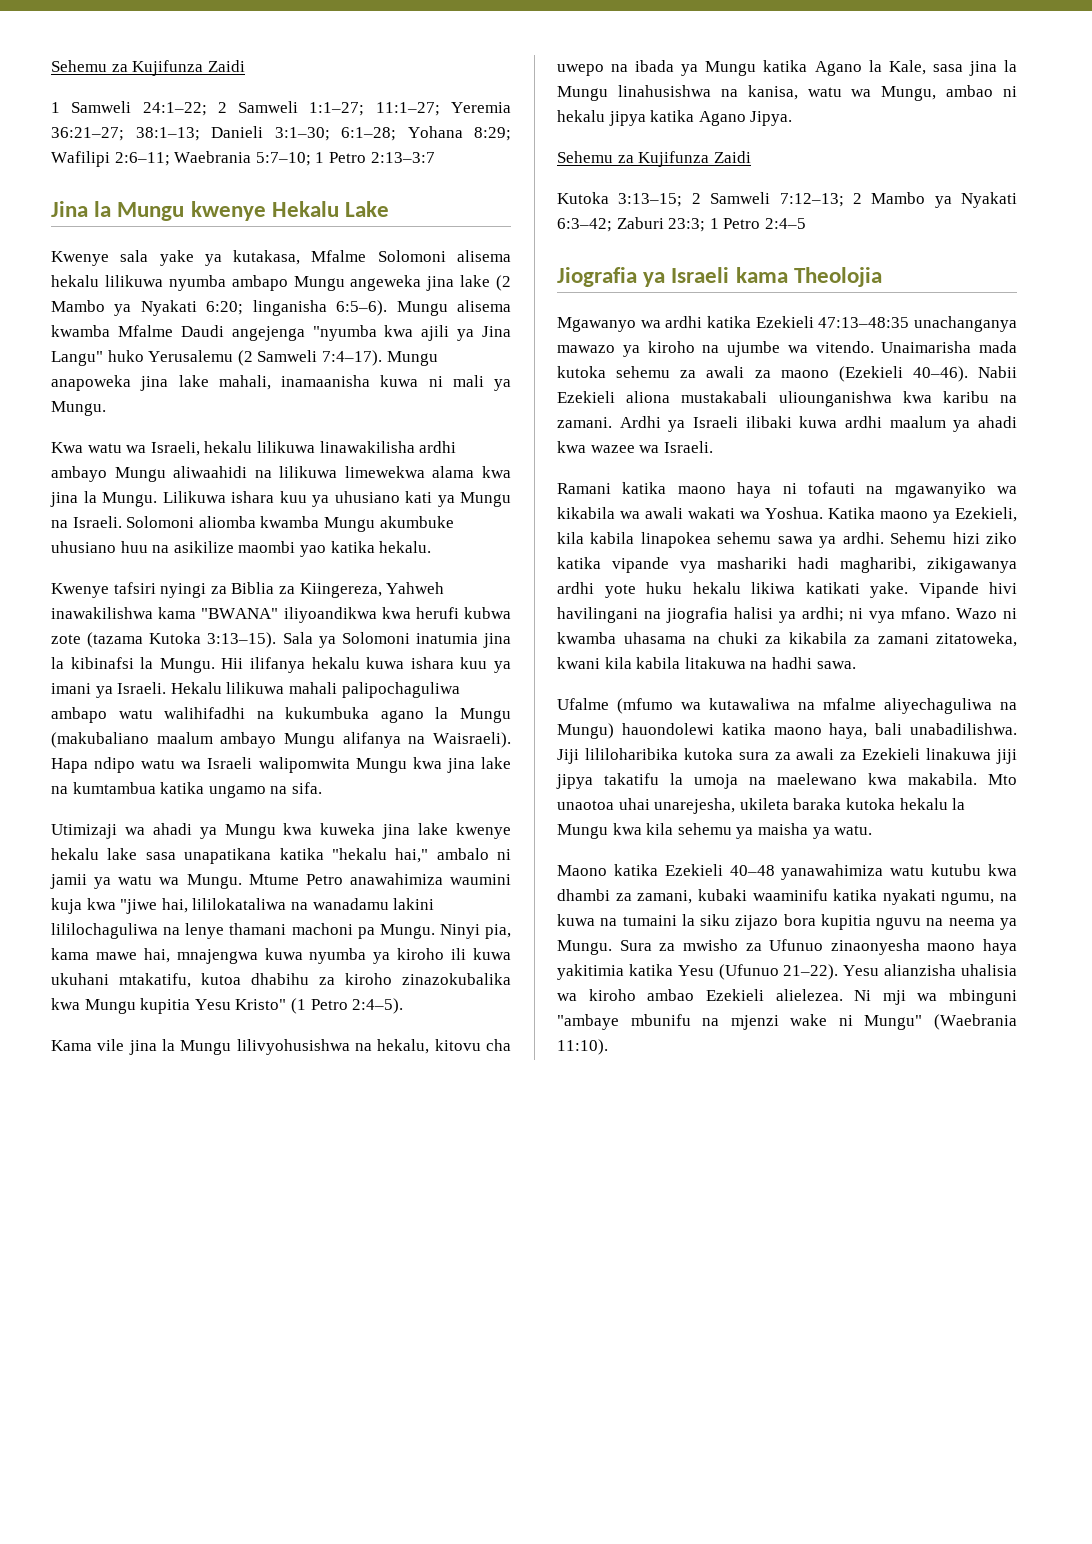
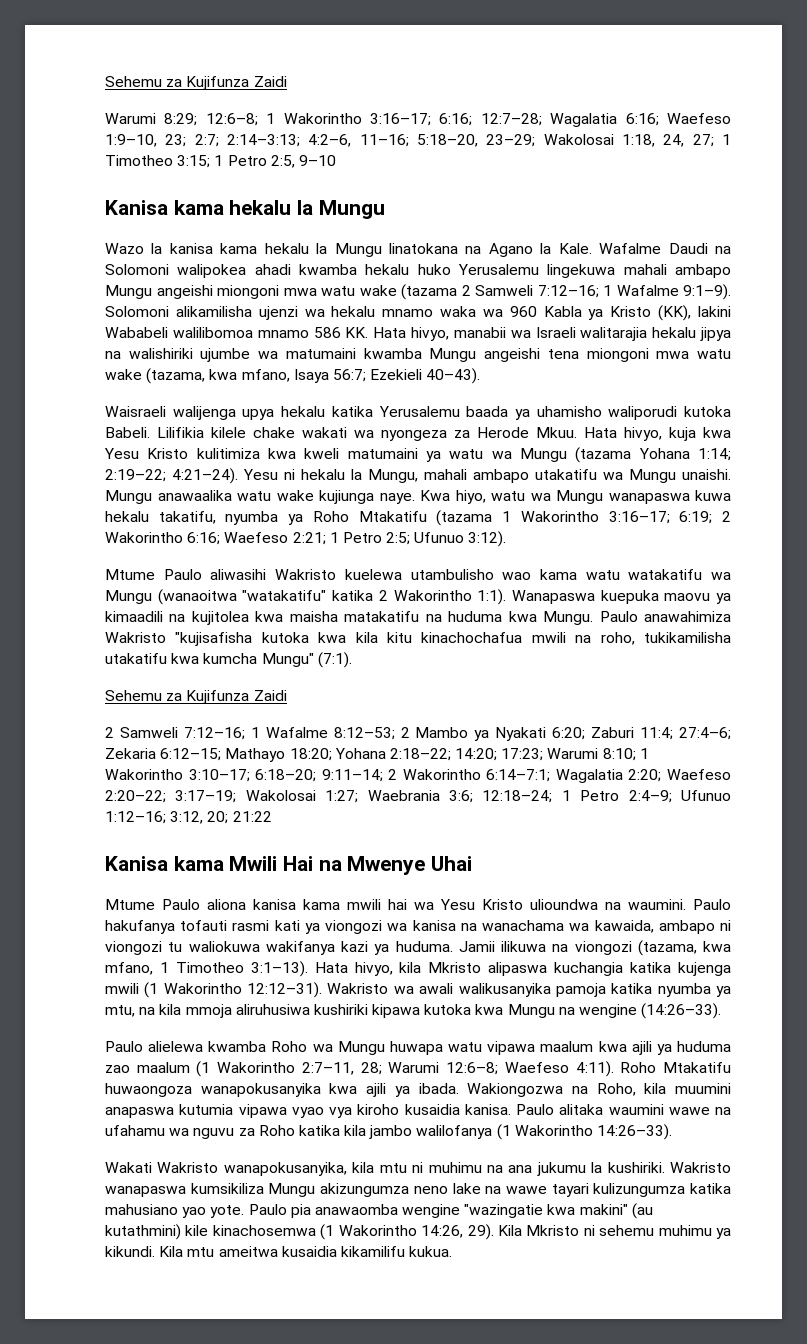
[51,60,245,76] [51,101,511,116] [51,126,511,141] [51,151,435,167] [51,201,390,221] [51,250,511,266] [51,275,511,291] [51,300,511,316] [51,325,511,341] [51,350,438,366] [51,375,511,391] [51,401,106,416] [51,441,457,456] [51,466,511,482] [50,491,511,507] [51,516,454,532] [51,541,432,557] [51,582,445,598] [51,607,512,623] [51,632,511,648] [51,657,512,673] [51,682,460,698] [51,707,511,723] [51,732,512,748] [51,757,511,773] [51,782,322,798] [51,823,512,839] [51,848,511,864] [50,873,511,889] [51,898,435,914] [51,923,511,939] [51,948,512,964] [51,973,511,988] [51,998,404,1014] [51,1039,511,1055] [557,60,1017,76] [557,85,1017,101] [557,110,793,126] [557,151,751,167] [557,192,1017,208] [557,217,806,232] [557,267,882,287] [557,316,1017,332] [557,341,1017,357] [557,366,1017,382] [557,391,1017,407] [557,416,1017,432] [557,441,713,453] [557,482,1017,498] [557,507,1017,523] [557,532,1017,548] [557,557,1017,573] [557,582,1017,598] [557,607,1017,623] [557,632,1017,647] [557,657,856,669] [557,698,1017,714] [557,723,1017,739] [557,748,1018,764] [556,773,1017,789] [557,798,966,814] [557,823,873,839] [557,864,1017,880] [557,889,1017,905] [557,914,1017,930] [557,939,1017,955] [557,964,1017,980] [557,989,1017,1005] [557,1014,1017,1030] [557,1039,608,1055] Sehemu za Kujifunza Zaidi // 1 Samweli 24:1–22; 2 Samweli 1:1–27; 11:1–27; Yeremia 36:21–27; 38:1–13; Danieli 3:1–30; 6:1–28; Yohana 8:29; Wafilipi 2:6–11; Waebrania 5:7–10; 1 Petro 2:13–3:7 // Jina la Mungu kwenye Hekalu Lake // Kwenye sala yake ya kutakasa, Mfalme Solomoni alisema hekalu lilikuwa nyumba ambapo Mungu angeweka jina lake (2 Mambo ya Nyakati 6:20; linganisha 6:5–6). Mungu alisema kwamba Mfalme Daudi angejenga "nyumba kwa ajili ya Jina Langu" huko Yerusalemu (2 Samweli 7:4–17). Mungu anapoweka jina lake mahali, inamaanisha kuwa ni mali ya Mungu. // Kwa watu wa Israeli, hekalu lilikuwa linawakilisha ardhi ambayo Mungu aliwaahidi na lilikuwa limewekwa alama kwa jina la Mungu. Lilikuwa ishara kuu ya uhusiano kati ya Mungu na Israeli. Solomoni aliomba kwamba Mungu akumbuke uhusiano huu na asikilize maombi yao katika hekalu. // Kwenye tafsiri nyingi za Biblia za Kiingereza, Yahweh inawakilishwa kama "BWANA" iliyoandikwa kwa herufi kubwa zote (tazama Kutoka 3:13–15). Sala ya Solomoni inatumia jina la kibinafsi la Mungu. Hii ilifanya hekalu kuwa ishara kuu ya imani ya Israeli. Hekalu lilikuwa mahali palipochaguliwa ambapo watu walihifadhi na kukumbuka agano la Mungu (makubaliano maalum ambayo Mungu alifanya na Waisraeli). Hapa ndipo watu wa Israeli walipomwita Mungu kwa jina lake na kumtambua katika ungamo na sifa. // Utimizaji wa ahadi ya Mungu kwa kuweka jina lake kwenye hekalu lake sasa unapatikana katika "hekalu hai," ambalo ni jamii ya watu wa Mungu. Mtume Petro anawahimiza waumini kuja kwa "jiwe hai, lililokataliwa na wanadamu lakini lililochaguliwa na lenye thamani machoni pa Mungu. Ninyi pia, kama mawe hai, mnajengwa kuwa nyumba ya kiroho ili kuwa ukuhani mtakatifu, kutoa dhabihu za kiroho zinazokubalika kwa Mungu kupitia Yesu Kristo" (1 Petro 2:4–5). // Kama vile jina la Mungu lilivyohusishwa na hekalu, kitovu cha uwepo na ibada ya Mungu katika Agano la Kale, sasa jina la Mungu linahusishwa na kanisa, watu wa Mungu, ambao ni hekalu jipya katika Agano Jipya. // Sehemu za Kujifunza Zaidi // Kutoka 3:13–15; 2 Samweli 7:12–13; 2 Mambo ya Nyakati 6:3–42; Zaburi 23:3; 1 Petro 2:4–5 // Jiografia ya Israeli kama Theolojia // Mgawanyo wa ardhi katika Ezekieli 47:13–48:35 unachanganya mawazo ya kiroho na ujumbe wa vitendo. Unaimarisha mada kutoka sehemu za awali za maono (Ezekieli 40–46). Nabii Ezekieli aliona mustakabali uliounganishwa kwa karibu na zamani. Ardhi ya Israeli ilibaki kuwa ardhi maalum ya ahadi kwa wazee wa Israeli. // Ramani katika maono haya ni tofauti na mgawanyiko wa kikabila wa awali wakati wa Yoshua. Katika maono ya Ezekieli, kila kabila linapokea sehemu sawa ya ardhi. Sehemu hizi ziko katika vipande vya mashariki hadi magharibi, zikigawanya ardhi yote huku hekalu likiwa katikati yake. Vipande hivi havilingani na jiografia halisi ya ardhi; ni vya mfano. Wazo ni kwamba uhasama na chuki za kikabila za zamani zitatoweka, kwani kila kabila litakuwa na hadhi sawa. // Ufalme (mfumo wa kutawaliwa na mfalme aliyechaguliwa na Mungu) hauondolewi katika maono haya, bali unabadilishwa. Jiji lililoharibika kutoka sura za awali za Ezekieli linakuwa jiji jipya takatifu la umoja na maelewano kwa makabila. Mto unaotoa uhai unarejesha, ukileta baraka kutoka hekalu la Mungu kwa kila sehemu ya maisha ya watu. // Maono katika Ezekieli 40–48 yanawahimiza watu kutubu kwa dhambi za zamani, kubaki waaminifu katika nyakati ngumu, na kuwa na tumaini la siku zijazo bora kupitia nguvu na neema ya Mungu. Sura za mwisho za Ufunuo zinaonyesha maono haya yakitimia katika Yesu (Ufunuo 21–22). Yesu alianzisha uhalisia wa kiroho ambao Ezekieli alielezea. Ni mji wa mbinguni "ambaye mbunifu na mjenzi wake ni Mungu" (Waebrania 11:10). -> [105,76,287,90] [105,113,731,127] [105,134,732,147] [105,155,336,168] [105,200,385,219] [105,243,732,257] [105,264,731,278] [105,284,731,300] [105,305,731,321] [105,327,731,341] [105,348,732,362] [105,368,481,384] [105,406,731,420] [105,427,731,441] [104,447,731,463] [105,468,731,484] [105,490,731,504] [105,510,732,526] [105,531,507,547] [105,569,731,580] [105,589,731,605] [105,611,731,625] [105,632,731,646] [105,652,352,668] [105,690,287,704] [105,727,731,741] [105,748,649,762] [105,769,731,783] [105,790,731,803] [105,811,272,824] [105,856,473,875] [105,899,731,910] [105,920,731,934] [105,940,731,956] [105,961,731,977] [105,982,731,998] [105,1003,722,1019] [105,1041,731,1055] [105,1061,732,1077] [105,1083,731,1097] [105,1104,731,1118] [105,1124,673,1140] [105,1162,732,1176] [105,1183,731,1197] [105,1203,653,1219] [105,1224,731,1240] [105,1246,453,1257] Sehemu za Kujifunza Zaidi // Warumi 8:29; 12:6–8; 1 Wakorintho 3:16–17; 6:16; 12:7–28; Wagalatia 6:16; Waefeso 1:9–10, 23; 2:7; 2:14–3:13; 4:2–6, 11–16; 5:18–20, 23–29; Wakolosai 1:18, 24, 27; 1 Timotheo 3:15; 1 Petro 2:5, 9–10 // Kanisa kama hekalu la Mungu // Wazo la kanisa kama hekalu la Mungu linatokana na Agano la Kale. Wafalme Daudi na Solomoni walipokea ahadi kwamba hekalu huko Yerusalemu lingekuwa mahali ambapo Mungu angeishi miongoni mwa watu wake (tazama 2 Samweli 7:12–16; 1 Wafalme 9:1–9). Solomoni alikamilisha ujenzi wa hekalu mnamo waka wa 960 Kabla ya Kristo (KK), lakini Wababeli walilibomoa mnamo 586 KK. Hata hivyo, manabii wa Israeli walitarajia hekalu jipya na walishiriki ujumbe wa matumaini kwamba Mungu angeishi tena miongoni mwa watu wake (tazama, kwa mfano, Isaya 56:7; Ezekieli 40–43). // Waisraeli walijenga upya hekalu katika Yerusalemu baada ya uhamisho waliporudi kutoka Babeli. Lilifikia kilele chake wakati wa nyongeza za Herode Mkuu. Hata hivyo, kuja kwa Yesu Kristo kulitimiza kwa kweli matumaini ya watu wa Mungu (tazama Yohana 1:14; 2:19–22; 4:21–24). Yesu ni hekalu la Mungu, mahali ambapo utakatifu wa Mungu unaishi. Mungu anawaalika watu wake kujiunga naye. Kwa hiyo, watu wa Mungu wanapaswa kuwa hekalu takatifu, nyumba ya Roho Mtakatifu (tazama 1 Wakorintho 3:16–17; 6:19; 2 Wakorintho 6:16; Waefeso 2:21; 1 Petro 2:5; Ufunuo 3:12). // Mtume Paulo aliwasihi Wakristo kuelewa utambulisho wao kama watu watakatifu wa Mungu (wanaoitwa "watakatifu" katika 2 Wakorintho 1:1). Wanapaswa kuepuka maovu ya kimaadili na kujitolea kwa maisha matakatifu na huduma kwa Mungu. Paulo anawahimiza Wakristo "kujisafisha kutoka kwa kila kitu kinachochafua mwili na roho, tukikamilisha utakatifu kwa kumcha Mungu" (7:1). // Sehemu za Kujifunza Zaidi // 2 Samweli 7:12–16; 1 Wafalme 8:12–53; 2 Mambo ya Nyakati 6:20; Zaburi 11:4; 27:4–6; Zekaria 6:12–15; Mathayo 18:20; Yohana 2:18–22; 14:20; 17:23; Warumi 8:10; 1 Wakorintho 3:10–17; 6:18–20; 9:11–14; 2 Wakorintho 6:14–7:1; Wagalatia 2:20; Waefeso 2:20–22; 3:17–19; Wakolosai 1:27; Waebrania 3:6; 12:18–24; 1 Petro 2:4–9; Ufunuo 1:12–16; 3:12, 20; 21:22 // Kanisa kama Mwili Hai na Mwenye Uhai // Mtume Paulo aliona kanisa kama mwili hai wa Yesu Kristo ulioundwa na waumini. Paulo hakufanya tofauti rasmi kati ya viongozi wa kanisa na wanachama wa kawaida, ambapo ni viongozi tu waliokuwa wakifanya kazi ya huduma. Jamii ilikuwa na viongozi (tazama, kwa mfano, 1 Timotheo 3:1–13). Hata hivyo, kila Mkristo alipaswa kuchangia katika kujenga mwili (1 Wakorintho 12:12–31). Wakristo wa awali walikusanyika pamoja katika nyumba ya mtu, na kila mmoja aliruhusiwa kushiriki kipawa kutoka kwa Mungu na wengine (14:26–33). // Paulo alielewa kwamba Roho wa Mungu huwapa watu vipawa maalum kwa ajili ya huduma zao maalum (1 Wakorintho 2:7–11, 28; Warumi 12:6–8; Waefeso 4:11). Roho Mtakatifu huwaongoza wanapokusanyika kwa ajili ya ibada. Wakiongozwa na Roho, kila muumini anapaswa kutumia vipawa vyao vya kiroho kusaidia kanisa. Paulo alitaka waumini wawe na ufahamu wa nguvu za Roho katika kila jambo walilofanya (1 Wakorintho 14:26–33). // Wakati Wakristo wanapokusanyika, kila mtu ni muhimu na ana jukumu la kushiriki. Wakristo wanapaswa kumsikiliza Mungu akizungumza neno lake na wawe tayari kulizungumza katika mahusiano yao yote. Paulo pia anawaomba wengine "wazingatie kwa makini" (au kutathmini) kile kinachosemwa (1 Wakorintho 14:26, 29). Kila Mkristo ni sehemu muhimu ya kikundi. Kila mtu ameitwa kusaidia kikamilifu kukua.

